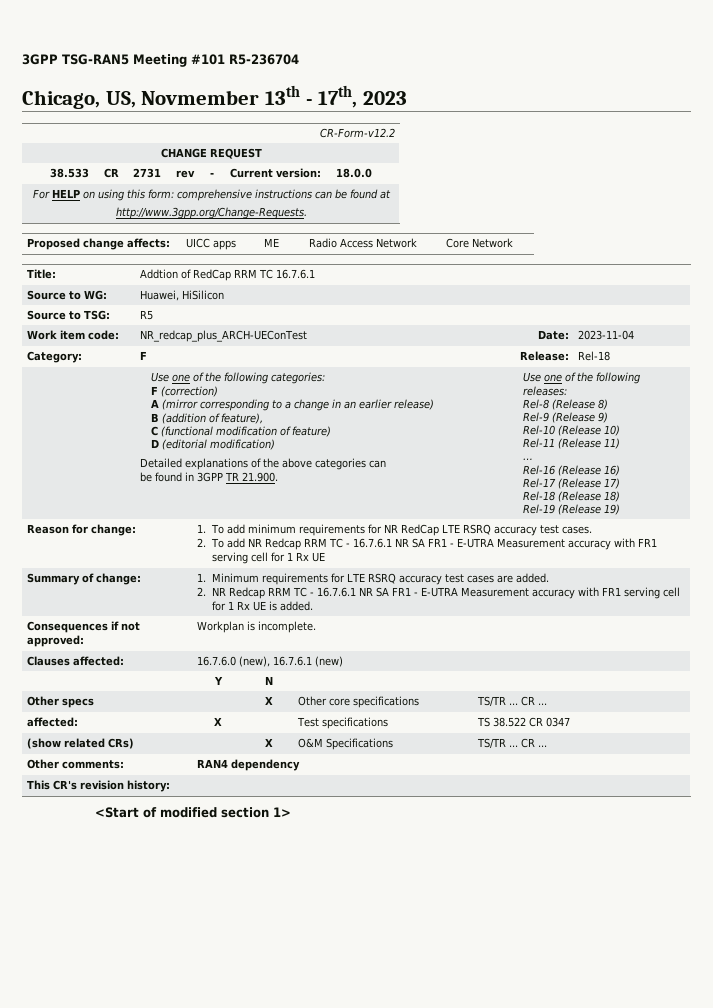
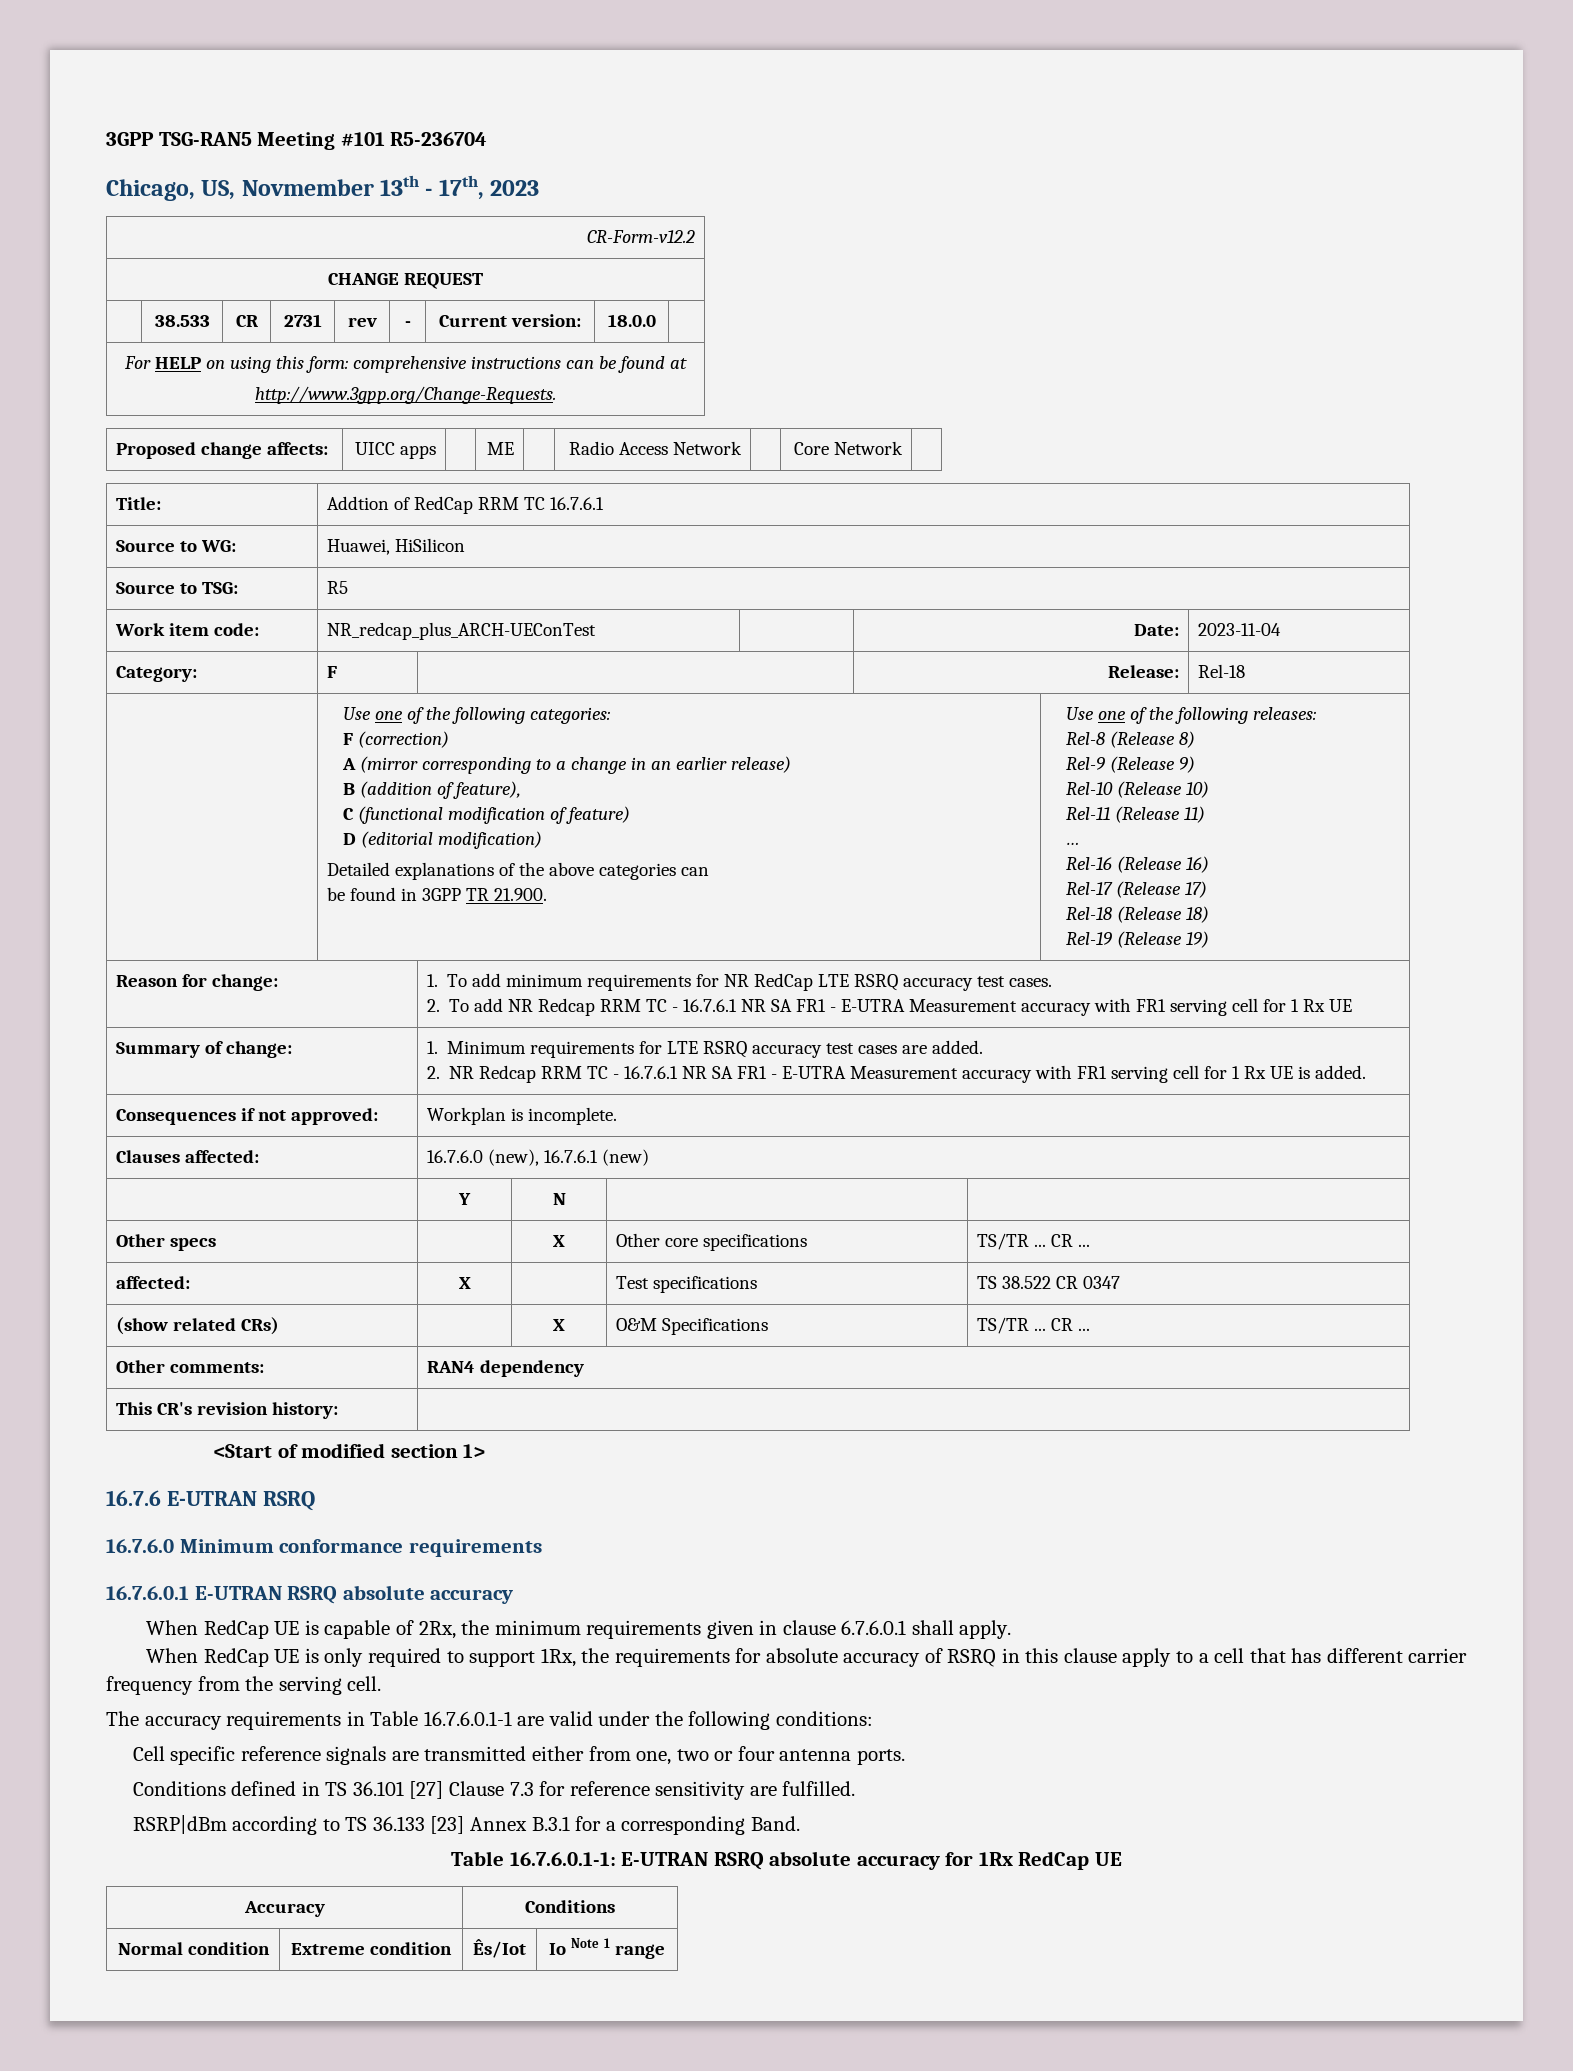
(291, 812) none -> [106,1490,315,1511] [106,1539,542,1557] [106,1585,514,1604] [146,1620,1012,1639] [146,1648,1468,1667] [106,1676,382,1695] [106,1711,873,1730] [132,1746,905,1765] [132,1781,856,1800] [132,1815,800,1835] [451,1851,1122,1870] [243,1901,325,1917] [525,1900,615,1913] [117,1942,270,1955] [291,1942,452,1955] [473,1939,526,1958] [549,1938,665,1959] // 16.7.6 E-UTRAN RSRQ // 16.7.6.0 Minimum conformance requirements // 16.7.6.0.1 E-UTRAN RSRQ absolute accuracy // When RedCap UE is capable of 2Rx, the minimum requirements given in clause 6.7.6.0.1 shall apply. // When RedCap UE is only required to support 1Rx, the requirements for absolute accuracy of RSRQ in this clause apply to a cell that has different carrier frequency from the serving cell. // The accuracy requirements in Table 16.7.6.0.1-1 are valid under the following conditions: // Cell specific reference signals are transmitted either from one, two or four antenna ports. // Conditions defined in TS 36.101 [27] Clause 7.3 for reference sensitivity are fulfilled. // RSRP|dBm according to TS 36.133 [23] Annex B.3.1 for a corresponding Band. // Table 16.7.6.0.1-1: E-UTRAN RSRQ absolute accuracy for 1Rx RedCap UE // Accuracy | Conditions // Normal condition | Extreme condition | Ês/Iot | Io Note 1 range

